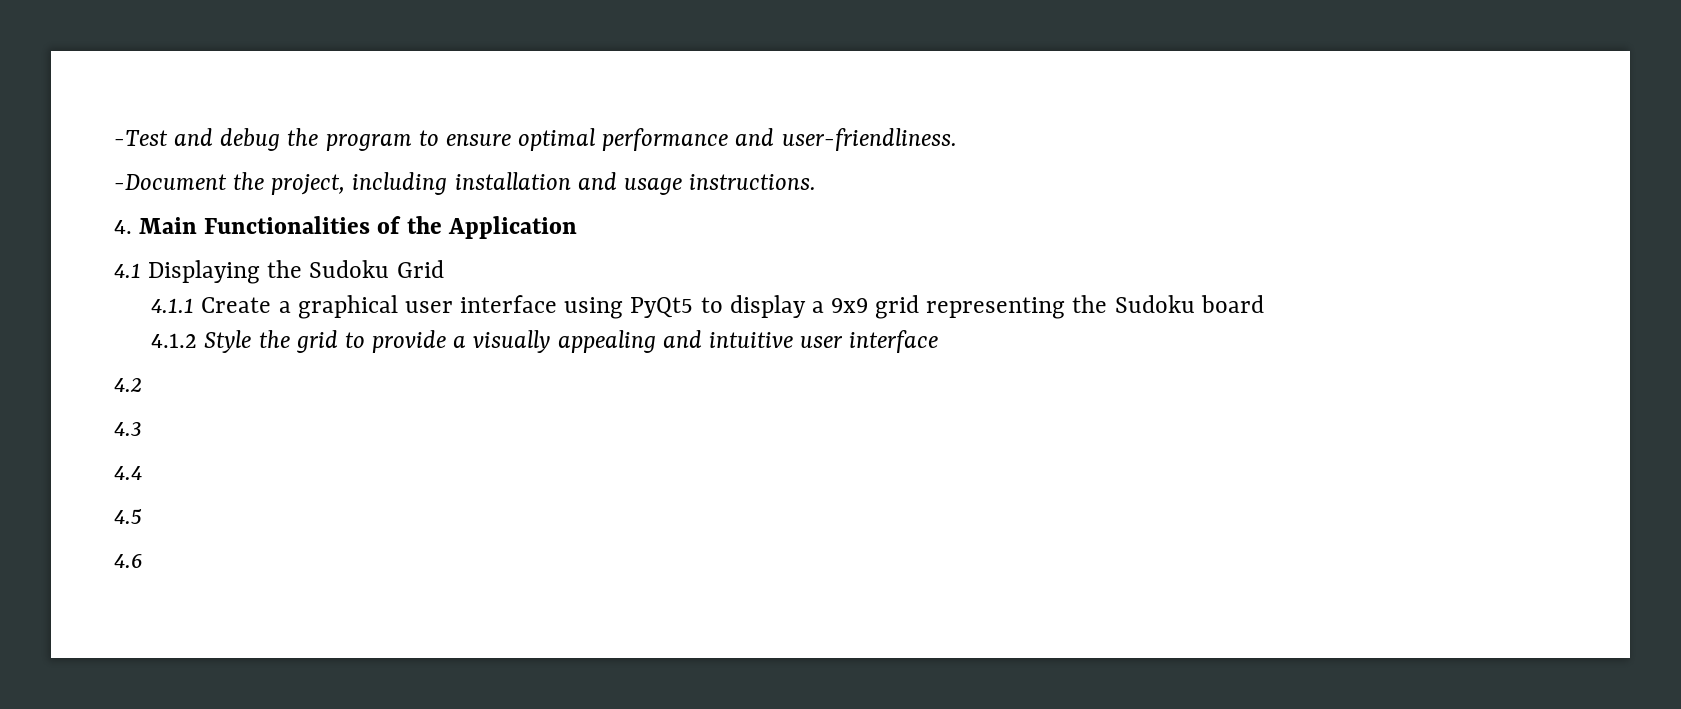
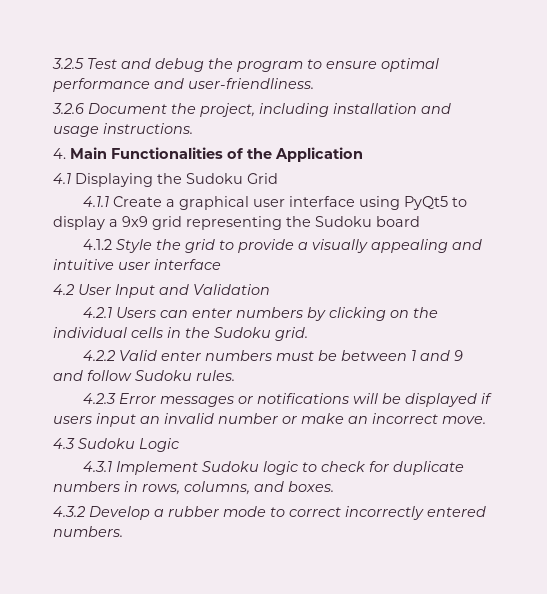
[114,130,168,146] -Test -> [52,58,117,69] 3.2.5 Test
[114,174,227,190] -Document -> [52,103,167,114] 3.2.6 Document
[114,422,142,436] [114,466,142,480] [114,509,142,524] [114,554,143,568] // 4.3 // 4.4 // 4.5 // 4.6 -> [78,284,270,298] [83,307,439,321] [53,327,308,341] [83,350,464,361] [53,370,235,381] [83,393,493,407] [53,413,486,427] [53,438,180,452] [83,461,465,475] [53,481,334,495] [53,506,486,520] [53,526,123,537] User Input and Validation // 4.2.1 Users can enter numbers by clicking on the individual cells in the Sudoku grid. // 4.2.2 Valid enter numbers must be between 1 and 9 and follow Sudoku rules. // 4.2.3 Error messages or notifications will be displayed if users input an invalid number or make an incorrect move. // 4.3 Sudoku Logic // 4.3.1 Implement Sudoku logic to check for duplicate numbers in rows, columns, and boxes. // 4.3.2 Develop a rubber mode to correct incorrectly entered numbers.

